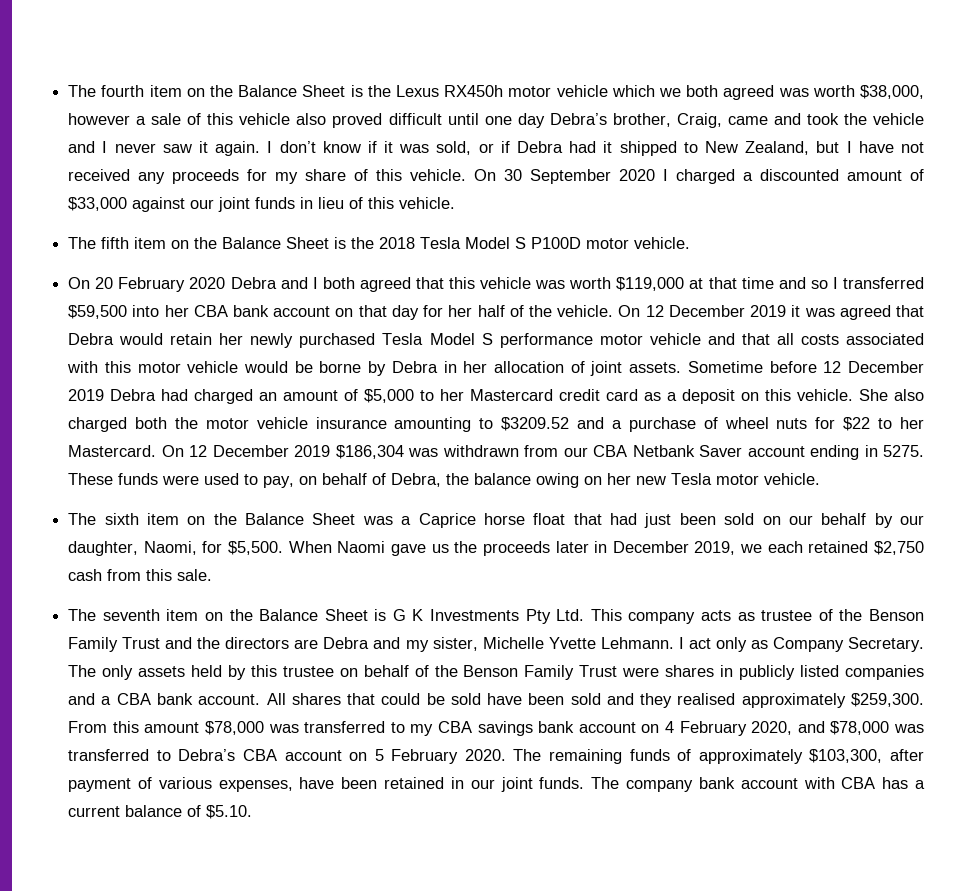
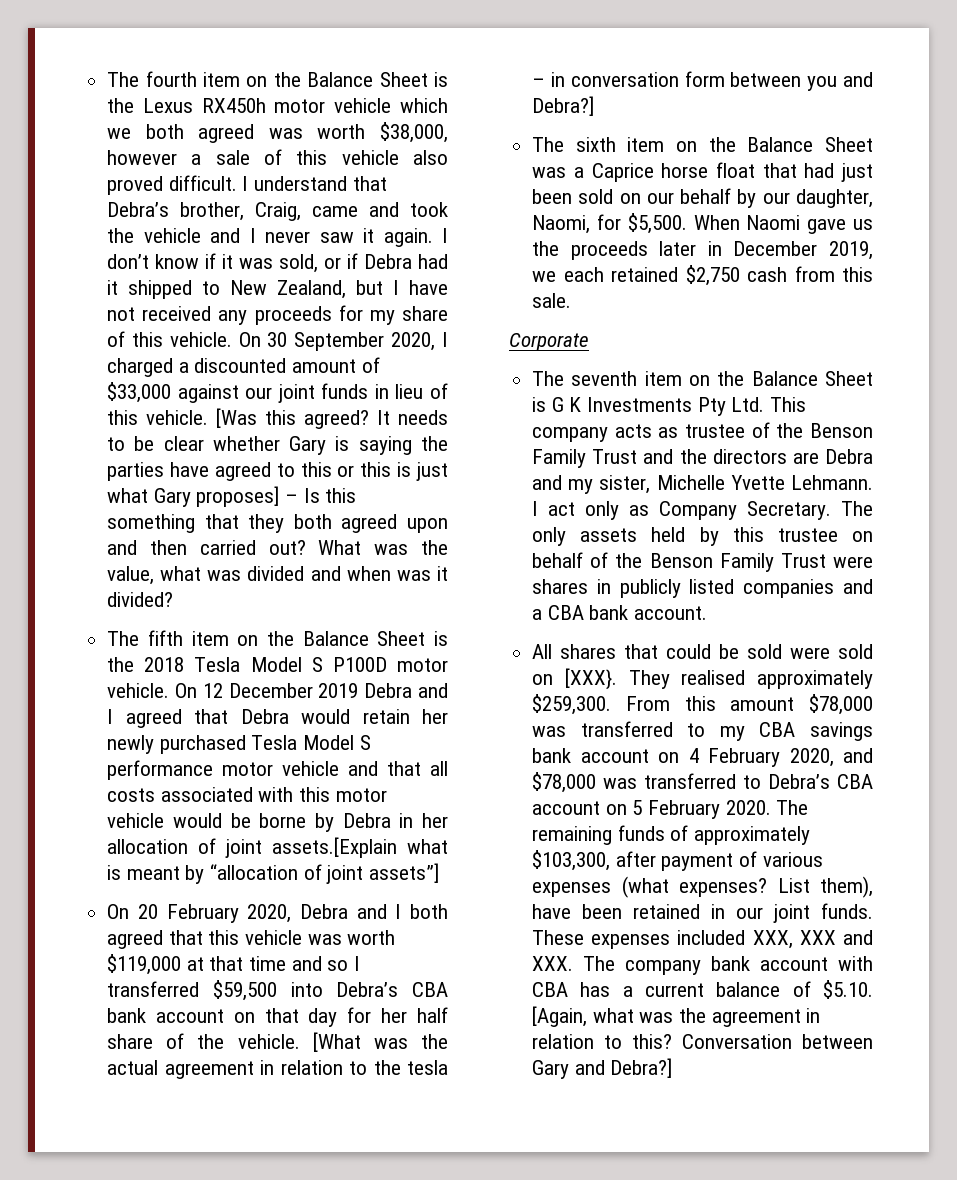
[388,113,545,128] difficult until one day -> [168,175,387,191] difficult. I understand that
[619,169,656,181] 2020 -> [391,332,436,351] 2020,
(456, 203) none -> [216,408,448,429] [107,436,448,455] [107,462,448,481] [107,486,357,507] [107,514,448,533] [107,540,448,555] [107,566,448,585] [107,592,174,607] [Was this agreed? It needs to be clear whether Gary is saying the parties have agreed to this or this is just what Gary proposes] – Is this something that they both agreed upon and then carried out? What was the value, what was divided and when was it divided?
[68,277,924,292] [68,305,835,320] // On 20 February 2020 Debra and I both agreed that this vehicle was worth $119,000 at that time and so I transferred $59,500 into her CBA bank account on that day for her half of the vehicle. On 12 December 2019 it was -> [174,683,448,698] [107,709,114,724] On 12 December 2019 Debra and I
[629,361,924,373] [68,389,924,404] [68,417,925,432] [68,445,925,460] [68,473,821,488] assets. Sometime before 12 December 2019 Debra had charged an amount of $5,000 to her Mastercard credit card as a deposit on this vehicle. She also charged both the motor vehicle insurance amounting to $3209.52 and a purchase of wheel nuts for $22 to her Mastercard. On 12 December 2019 $186,304 was withdrawn from our CBA Netbank Saver account ending in 5275. These funds were used to pay, on behalf of Debra, the balance owing on her new Tesla motor vehicle. -> [272,837,448,858] [107,863,440,884] [107,904,448,923] [107,930,396,949] [107,954,361,975] [107,980,448,1001] [107,1007,448,1027] [107,1032,448,1052] [107,1060,448,1079] [532,71,873,91] [532,96,595,116] assets.[Explain what is meant by “allocation of joint assets”] // On 20 February 2020, Debra and I both agreed that this vehicle was worth $119,000 at that time and so I transferred $59,500 into Debra’s CBA bank account on that day for her half share of the vehicle. [What was the actual agreement in relation to the tesla – in conversation form between you and Debra?]
(213, 575) none -> [509,333,589,351] // Corporate
(261, 699) none -> (708, 613) //
[487,693,673,708] have been sold and they -> [790,644,873,659] [532,668,670,690] were sold on [XXX}. They
[218,780,293,792] expenses, -> [532,876,873,898] expenses (what expenses? List them),
(585, 783) none -> [532,930,873,949] [532,956,574,971] These expenses included XXX, XXX and XXX.
(253, 812) none -> [532,1006,821,1027] [532,1034,873,1049] [532,1058,673,1079] [Again, what was the agreement in relation to this? Conversation between Gary and Debra?]

